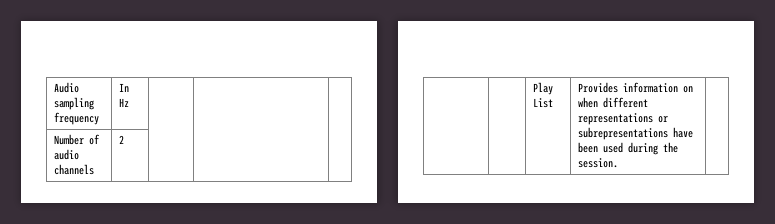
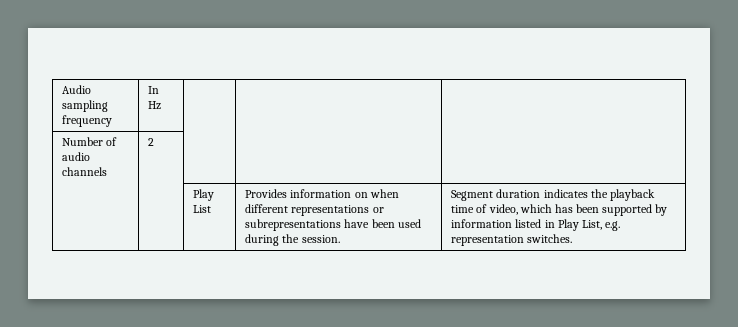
(618, 163) none -> [451,189,655,201] [451,204,668,216] [451,219,620,231] [451,234,573,246] Segment duration indicates the playback time of video, which has been supported by information listed in Play List, e.g. representation switches.

